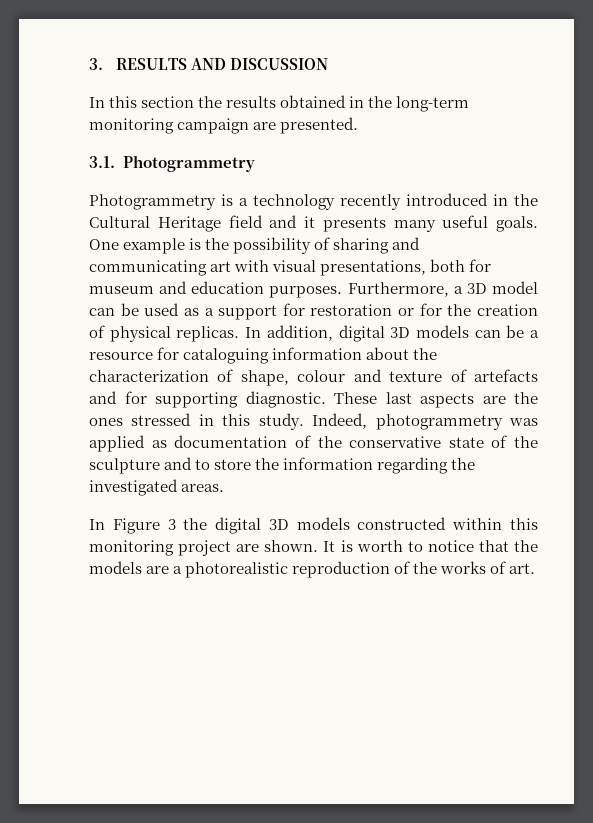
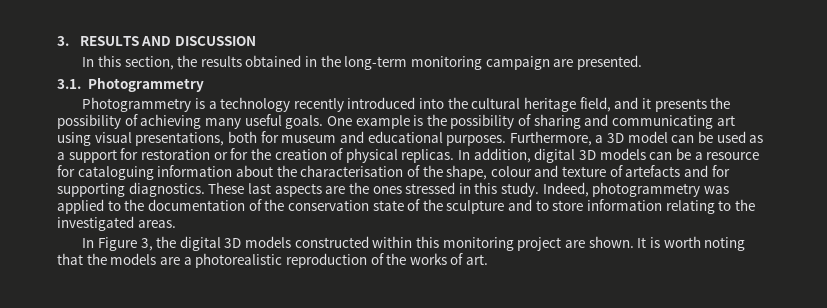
[141,96,195,108] section -> [124,56,174,70] section,
[493,194,538,206] [89,215,386,232] in the Cultural Heritage field and it presents -> [419,97,731,112] [57,114,202,129] into the cultural heritage field, and it presents the possibility of achieving
[234,260,270,272] with -> [57,132,91,146] using
[191,281,265,294] education -> [367,131,443,143] educational
[89,369,234,382] characterization of -> [300,165,443,177] characterisation of the
[245,391,326,408] diagnostic. -> [128,182,205,197] diagnostics.
[151,440,167,448] as -> [107,199,145,211] to the
[349,436,442,448] conservative -> [287,200,369,211] conservation
[255,457,449,474] the information regarding -> [587,199,732,214] information relating to
[167,519,176,530] 3 -> [140,238,153,251] 3,
[407,540,474,552] to notice -> [704,237,746,251] noting

